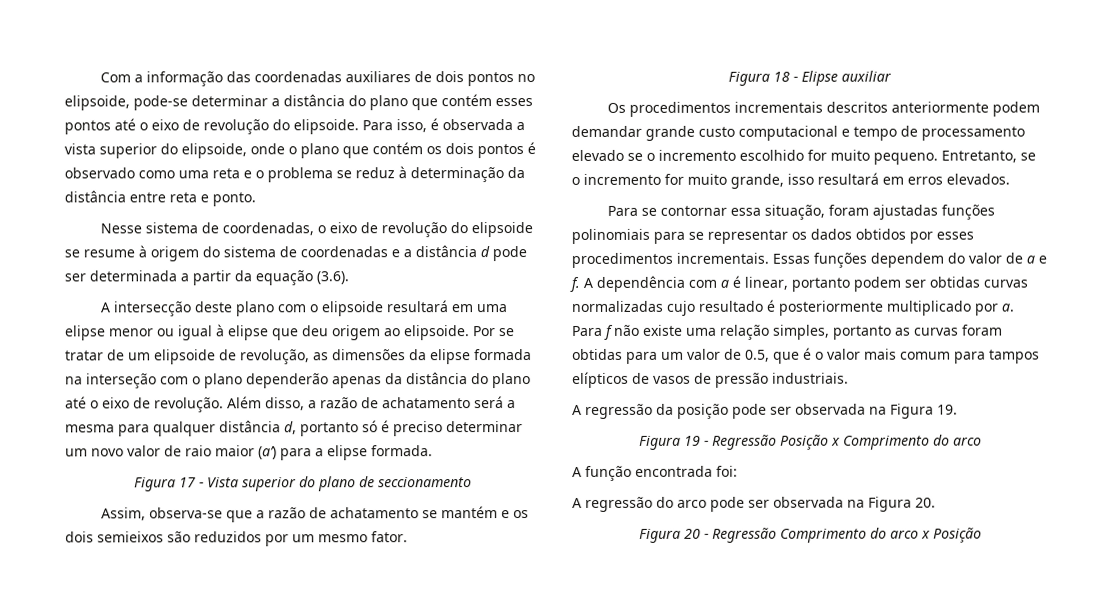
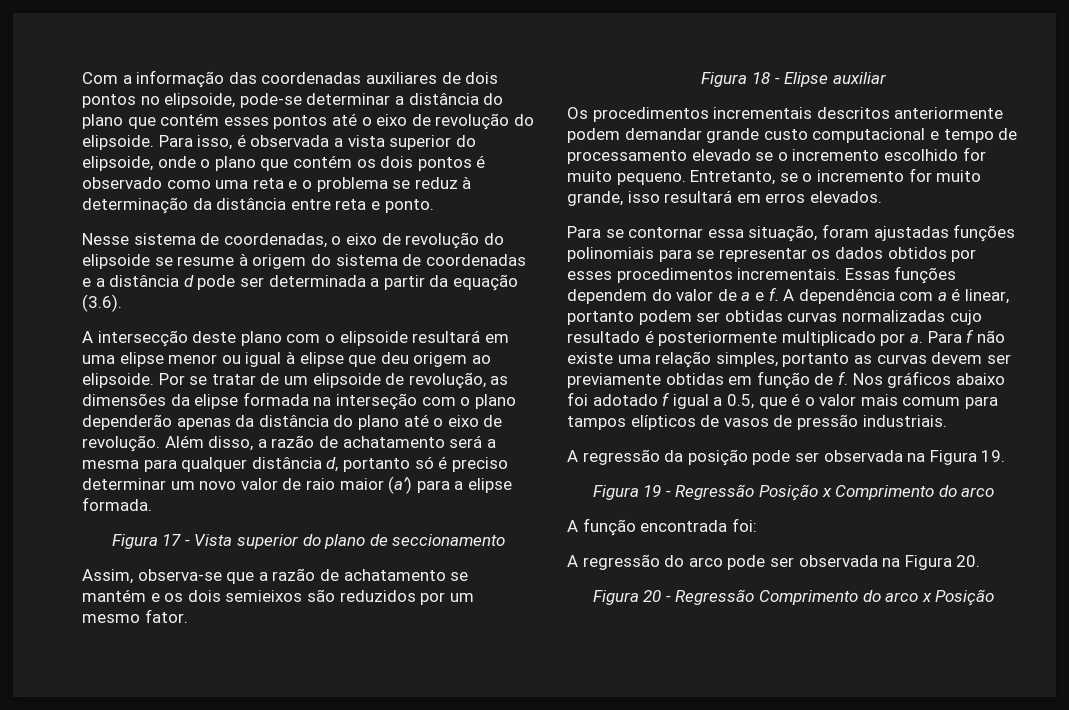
[962,324,1003,336] [572,348,742,364] foram obtidas para um valor de -> [931,352,1011,364] [567,371,1005,389] [567,392,723,409] devem ser previamente obtidas em função de f. Nos gráficos abaixo foi adotado f igual a

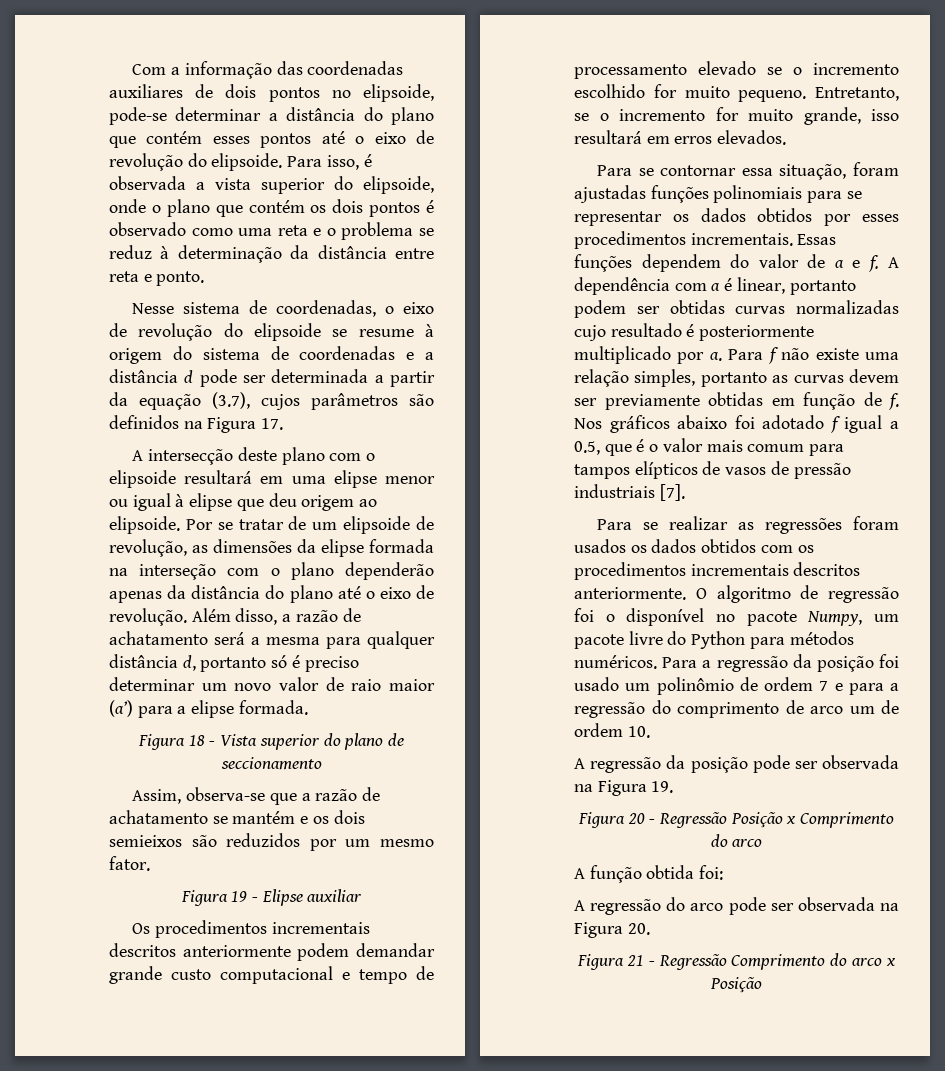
[82,294,122,312] (3.6). -> [212,392,434,410] [109,415,284,433] (3.7), cujos parâmetros são definidos na Figura 17.
[162,534,182,546] 17 -> [188,735,205,746] 18
[751,72,770,84] 18 -> [231,891,248,902] 19
[862,415,947,427] industriais. -> [574,484,685,501] [597,516,899,534] [574,539,814,553] [574,562,861,580] [574,585,899,603] [574,608,899,626] [574,631,854,649] [574,654,899,672] [574,677,899,695] [574,700,899,718] [574,723,650,738] industriais [7]. // Para se realizar as regressões foram usados os dados obtidos com os procedimentos incrementais descritos anteriormente. O algoritmo de regressão foi o disponível no pacote Numpy, um pacote livre do Python para métodos numéricos. Para a regressão da posição foi usado um polinômio de ordem 7 e para a regressão do comprimento de arco um de ordem 10.
[643,485,662,497] 19 -> [627,813,645,824] 20
[640,520,728,532] encontrada -> [646,865,695,879] obtida
[643,590,662,602] 20 -> [627,955,645,966] 21

